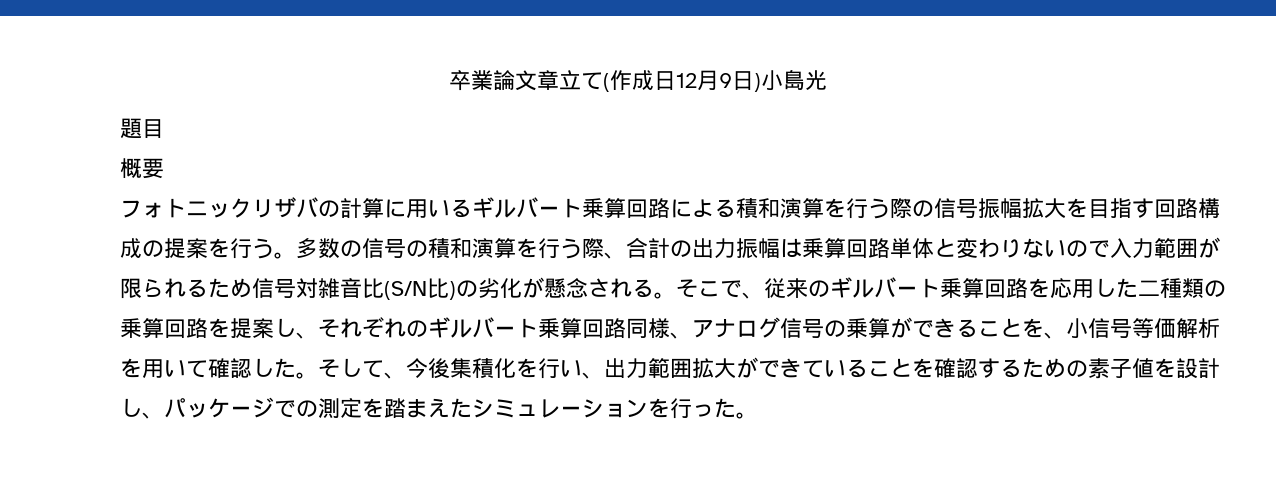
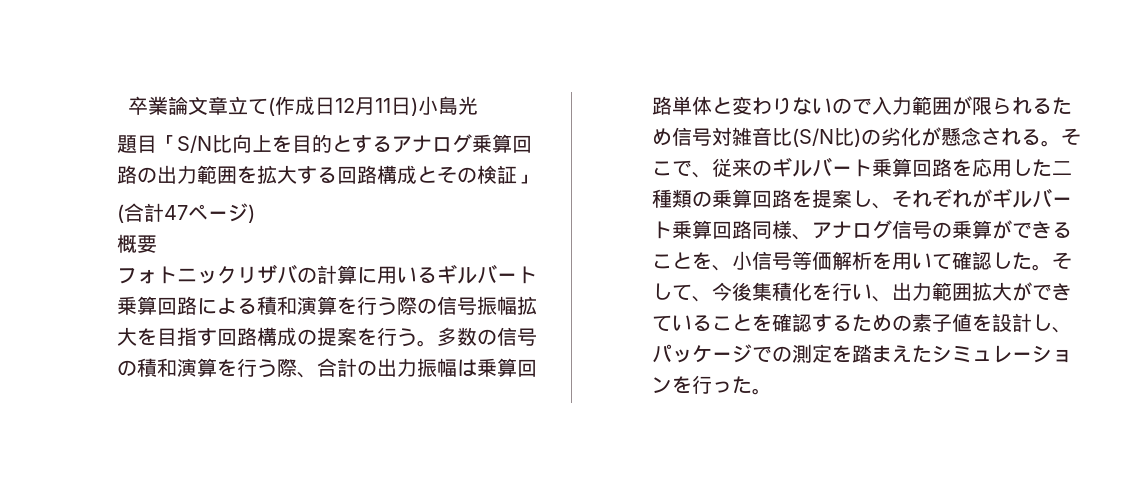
[719,73,732,88] 9 -> [375,98,391,113] 11
(164, 128) none -> [156,134,532,153] [116,165,537,184] [116,203,255,223] 「S/N比向上を目的とするアナログ乗算回路の出力範囲を拡大する回路構成とその検証」 // (合計47ページ)
[405,320,428,337] の -> [971,189,992,208] が

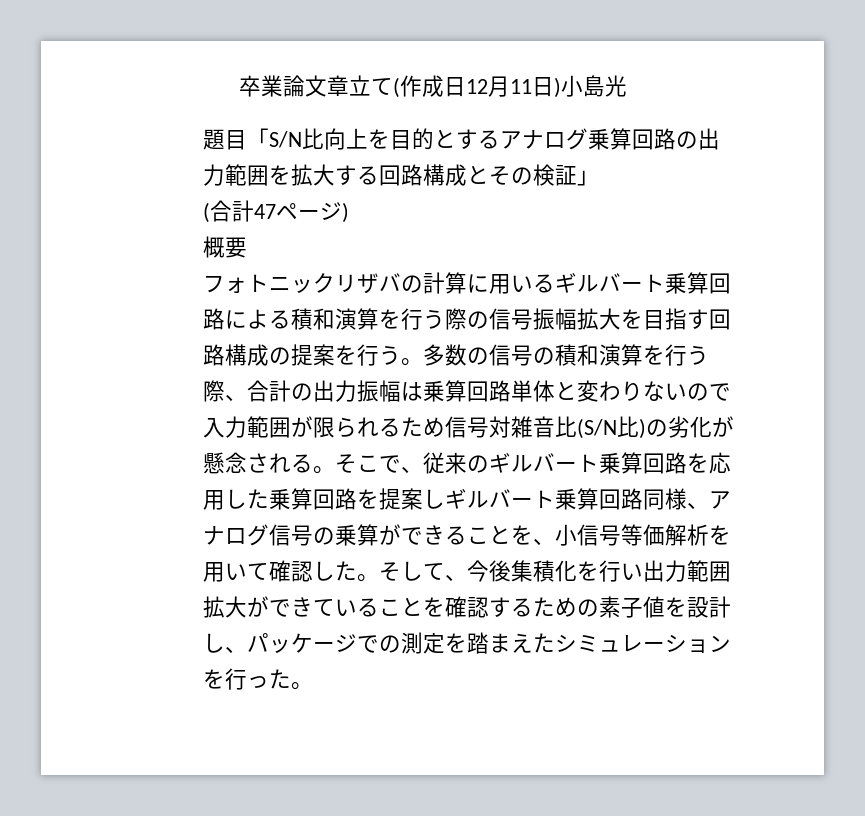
[1051,161,1072,175] [651,189,712,208] 二種類の -> (270, 499) none
[871,188,992,209] 、それぞれが -> (446, 499) none
[871,296,892,302] 、 -> (644, 571) none

